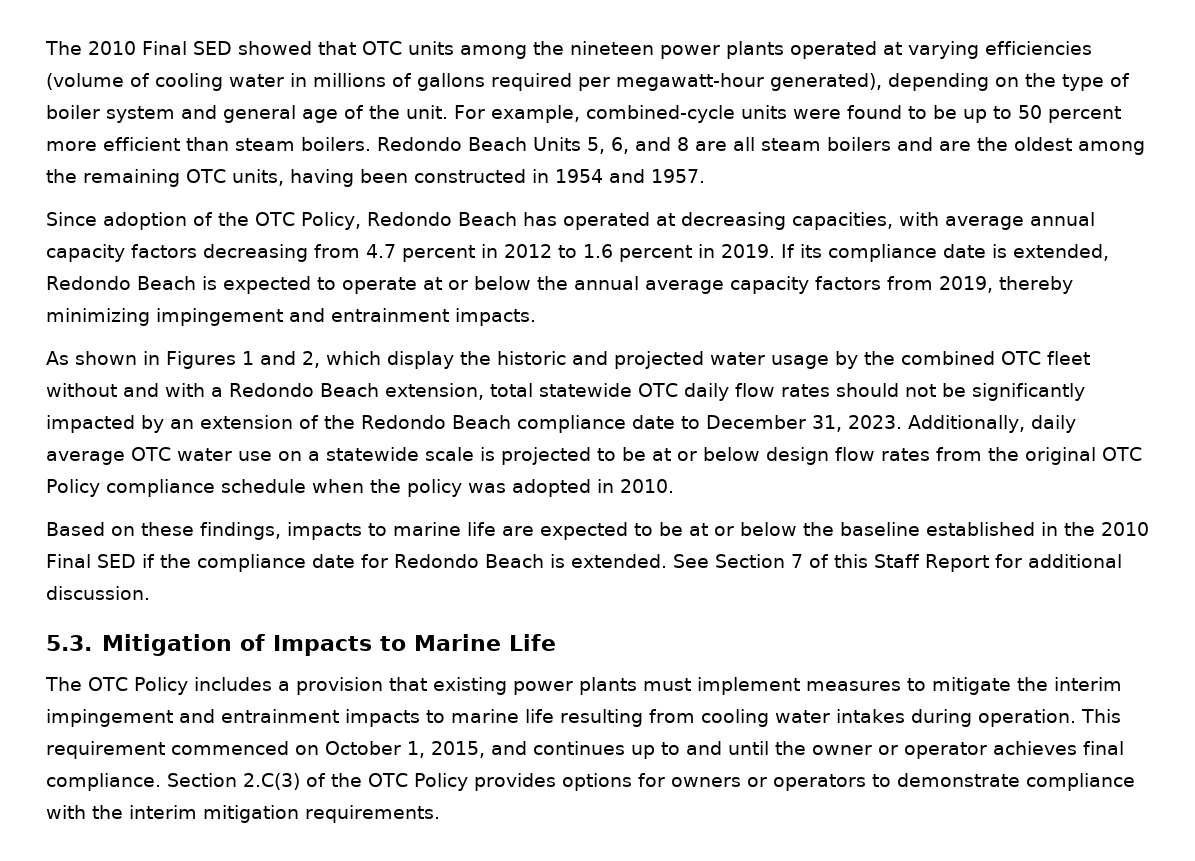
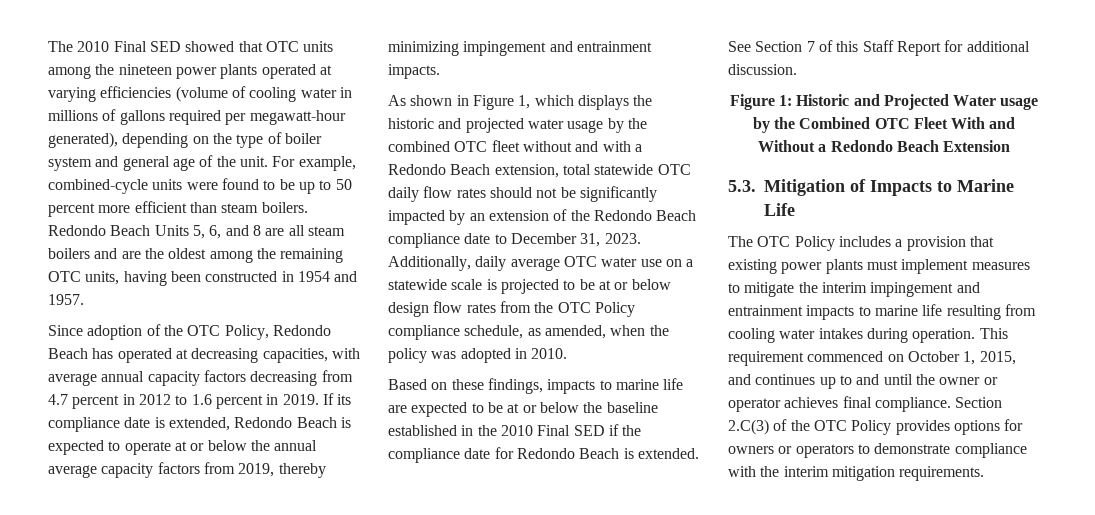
[166,351,454,369] Figures 1 and 2, which display -> [472,95,629,110] Figure 1, which displays
[1024,447,1096,465] original -> (554, 307) none
[220,479,306,493] schedule -> [464,325,606,339] schedule, as amended,
(150, 593) none -> [729,94,1039,110] [752,117,1016,133] [757,140,1011,152] // Figure 1: Historic and Projected Water usage by the Combined OTC Fleet With and Without a Redondo Beach Extension

